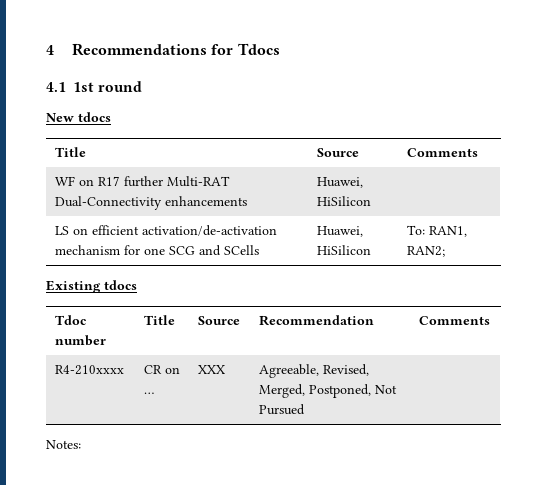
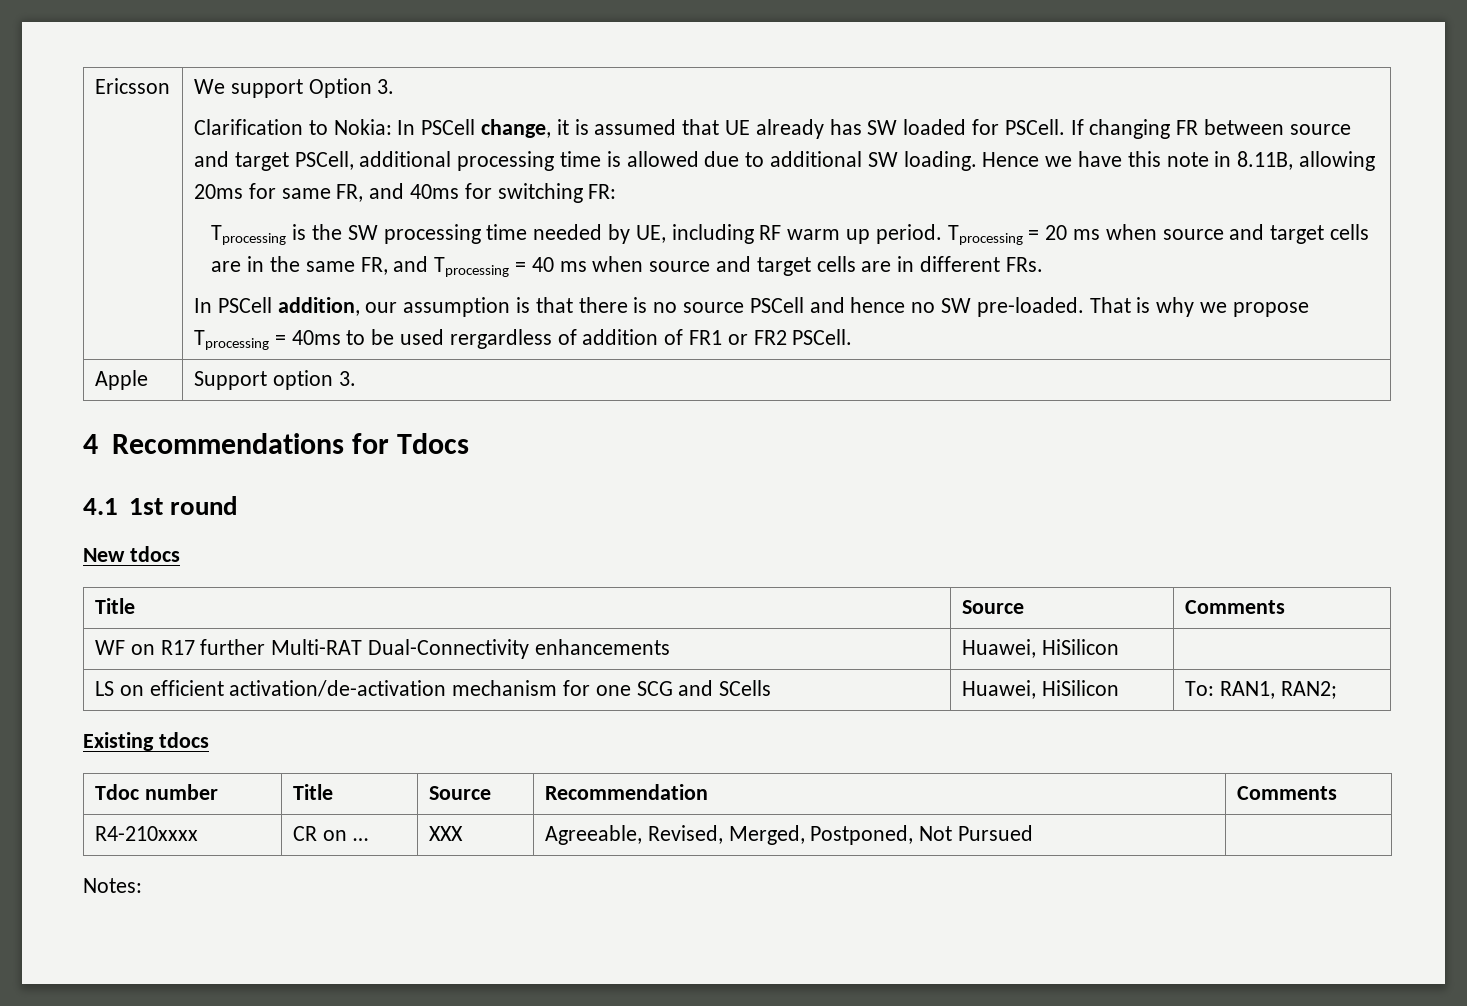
(46, 50) none -> [94,78,170,94] [193,78,395,98] [193,119,1351,139] [193,151,1376,171] [193,183,617,203] [211,224,1370,245] [211,256,1043,277] [193,297,1309,317] [193,329,853,350] [94,370,148,390] [193,370,356,390] Ericsson | We support Option 3. // Clarification to Nokia: In PSCell change, it is assumed that UE already has SW loaded for PSCell. If changing FR between source and target PSCell, additional processing time is allowed due to additional SW loading. Hence we have this note in 8.11B, allowing 20ms for same FR, and 40ms for switching FR: // Tprocessing is the SW processing time needed by UE, including RF warm up period. Tprocessing = 20 ms when source and target cells are in the same FR, and Tprocessing = 40 ms when source and target cells are in different FRs. // In PSCell addition, our assumption is that there is no source PSCell and hence no SW pre-loaded. That is why we propose Tprocessing = 40ms to be used rergardless of addition of FR1 or FR2 PSCell. // Apple | Support option 3. //

